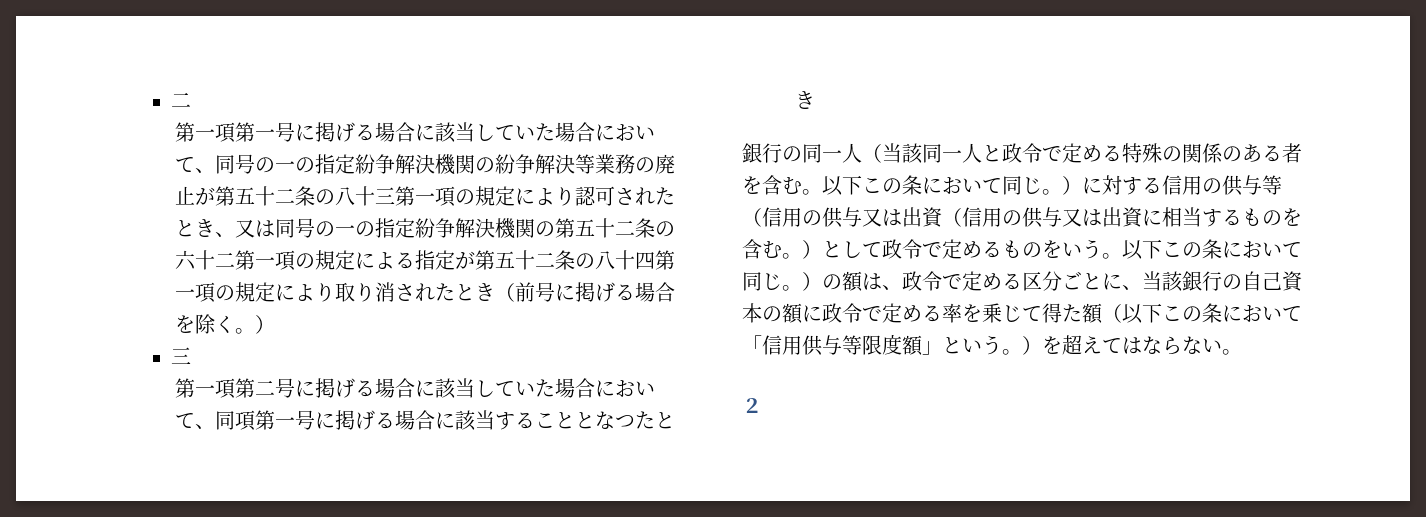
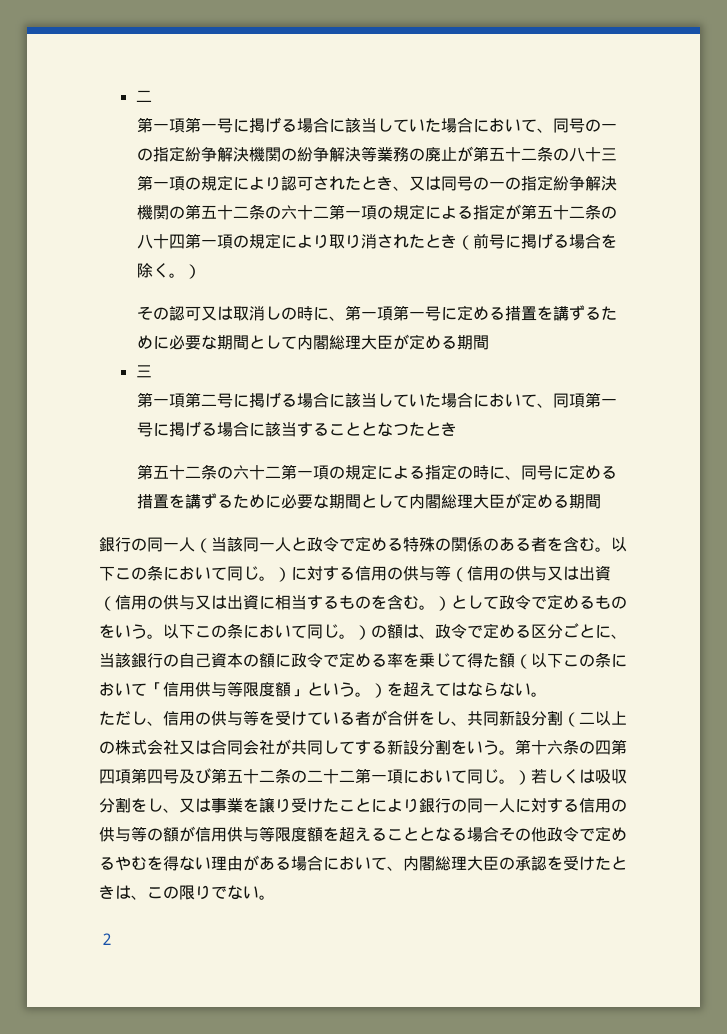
(276, 324) none -> [136,305,617,321] [136,334,489,350] // その認可又は取消しの時に、第一項第一号に定める措置を講ずるために必要な期間として内閣総理大臣が定める期間
(816, 100) none -> [136,464,617,480] [136,493,601,509] // 第五十二条の六十二第一項の規定による指定の時に、同号に定める措置を講ずるために必要な期間として内閣総理大臣が定める期間
(1242, 352) none -> [99,710,627,727] [99,739,627,755] [99,768,627,785] [99,797,627,813] [99,826,627,842] [99,855,627,871] [99,885,275,900] // ただし、信用の供与等を受けている者が合併をし、共同新設分割（二以上の株式会社又は合同会社が共同してする新設分割をいう。第十六条の四第四項第四号及び第五十二条の二十二第一項において同じ。）若しくは吸収分割をし、又は事業を譲り受けたことにより銀行の同一人に対する信用の供与等の額が信用供与等限度額を超えることとなる場合その他政令で定めるやむを得ない理由がある場合において、内閣総理大臣の承認を受けたときは、この限りでない。

